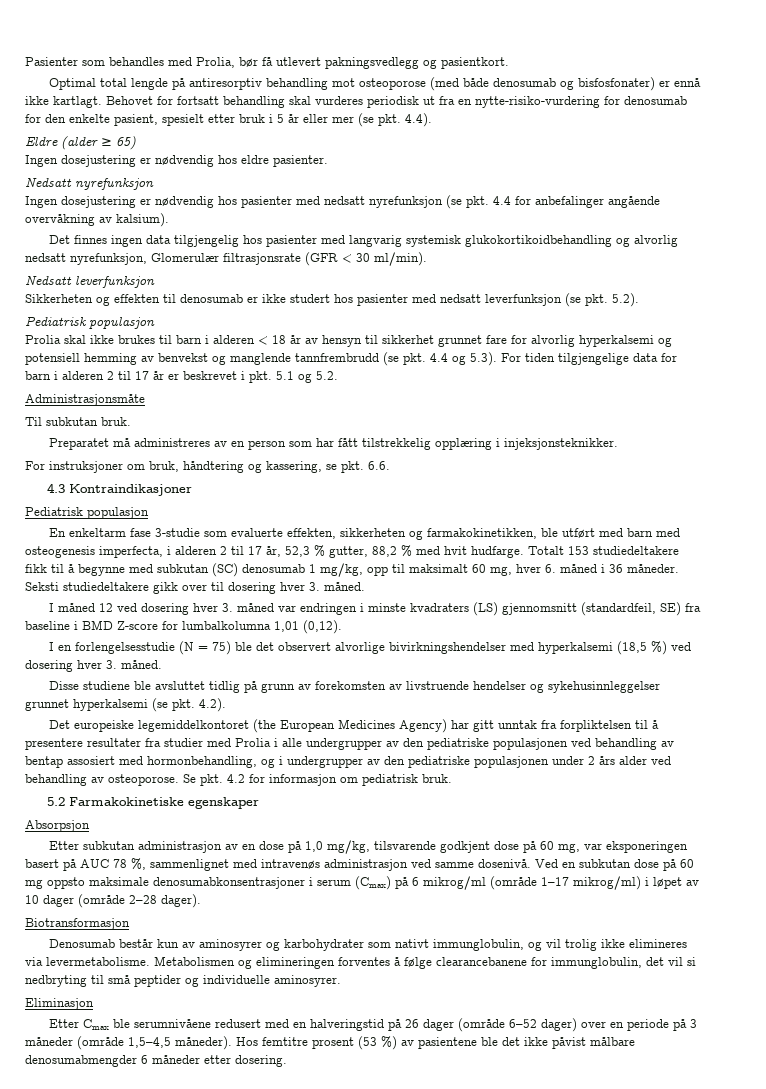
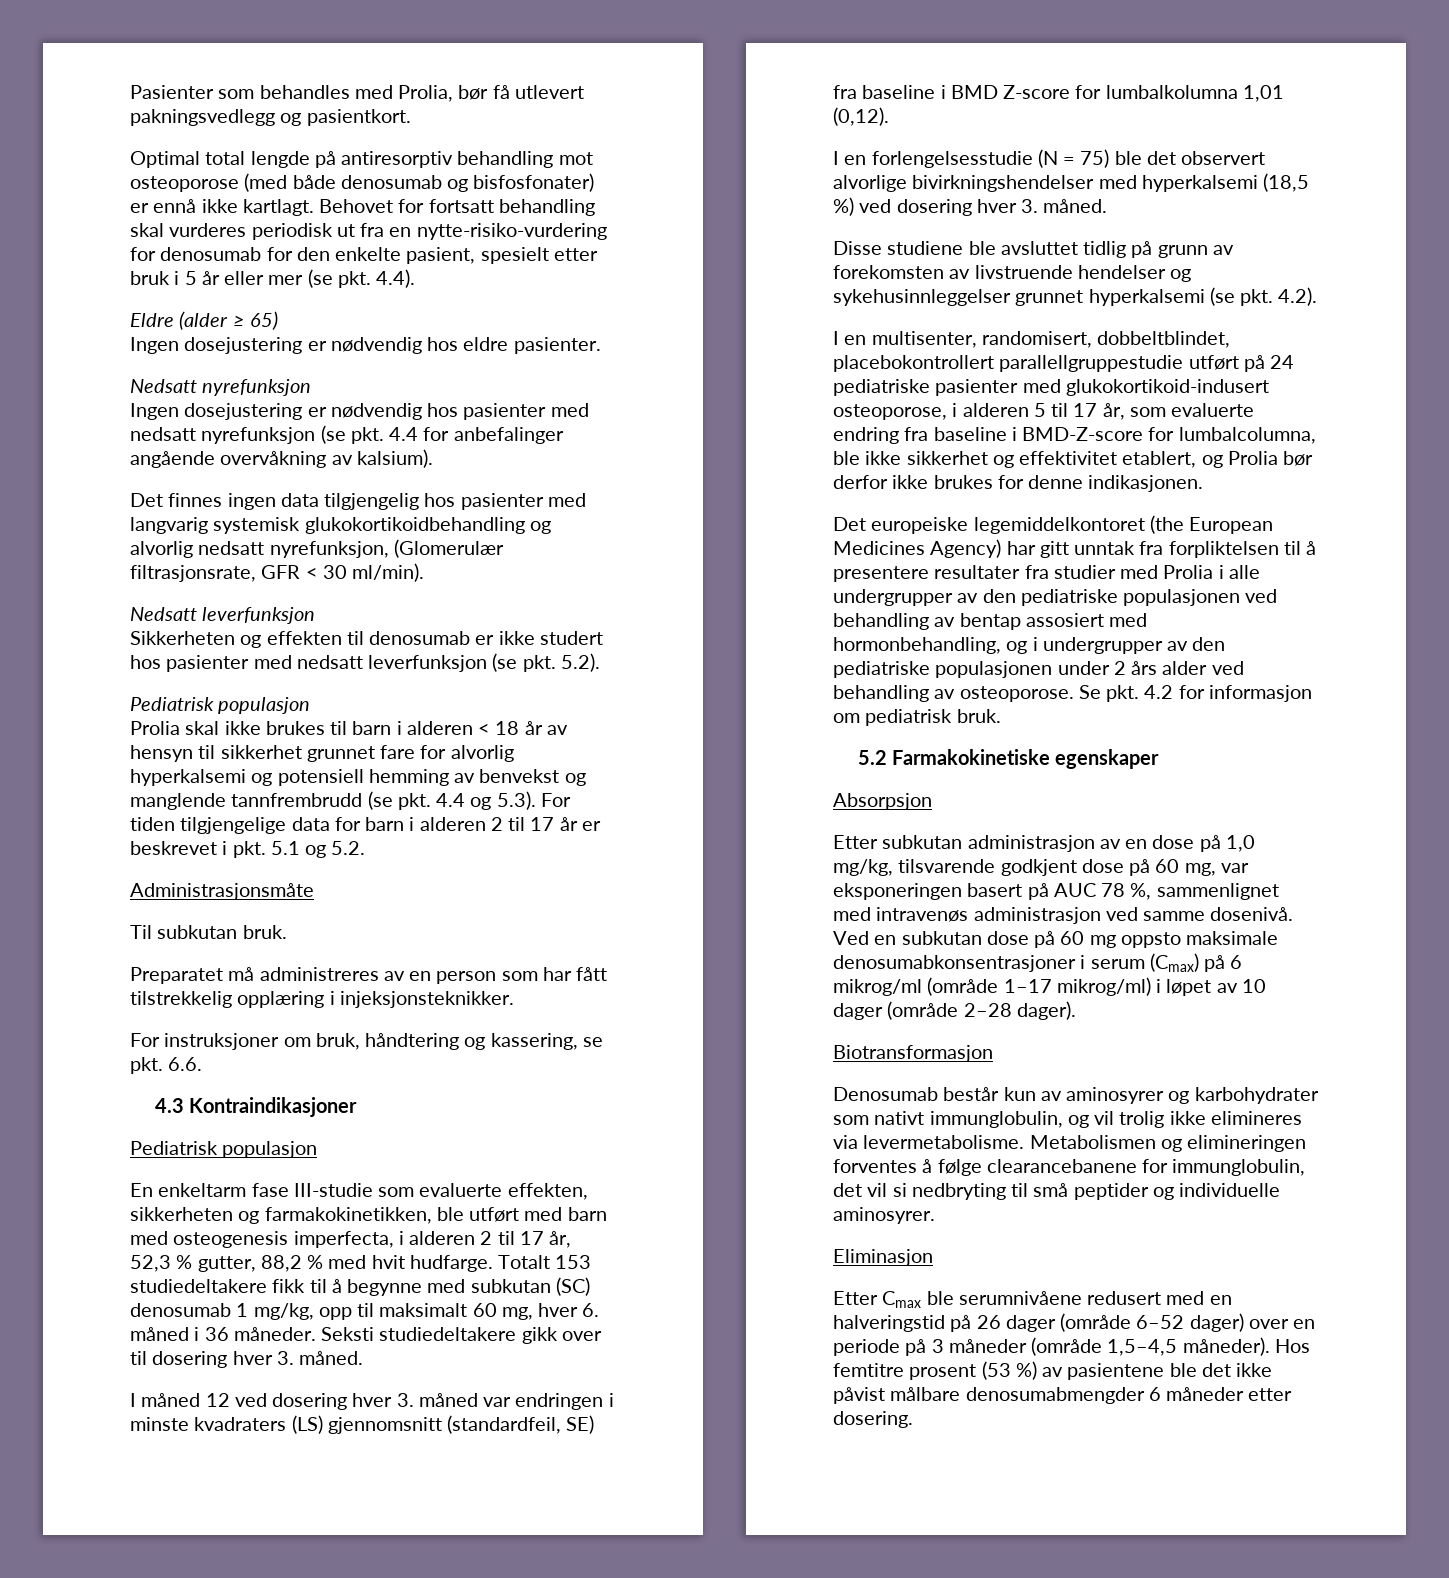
[151,252,338,266] Glomerulær filtrasjonsrate (GFR -> [393,539,504,558] [130,565,301,582] (Glomerulær filtrasjonsrate, GFR
[154,528,200,537] 3-studie -> [293,1183,373,1197] III-studie
(226, 705) none -> [833,331,1231,348] [833,355,1295,372] [833,379,1269,396] [833,403,1255,420] [833,427,1316,444] [833,451,1314,468] [833,475,1204,492] // I en multisenter, randomisert, dobbeltblindet, placebokontrollert parallellgruppestudie utført på 24 pediatriske pasienter med glukokortikoid-indusert osteoporose, i alderen 5 til 17 år, som evaluerte endring fra baseline i BMD-Z-score for lumbalcolumna, ble ikke sikkerhet og effektivitet etablert, og Prolia bør derfor ikke brukes for denne indikasjonen.

